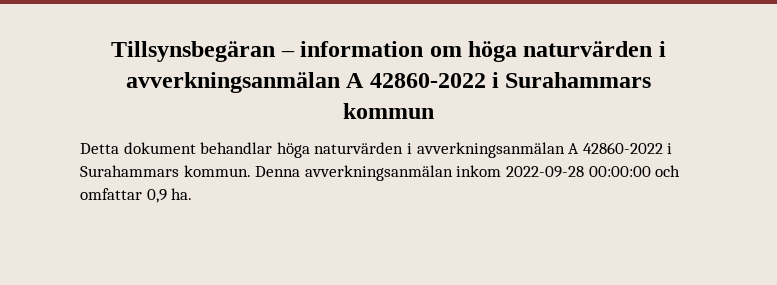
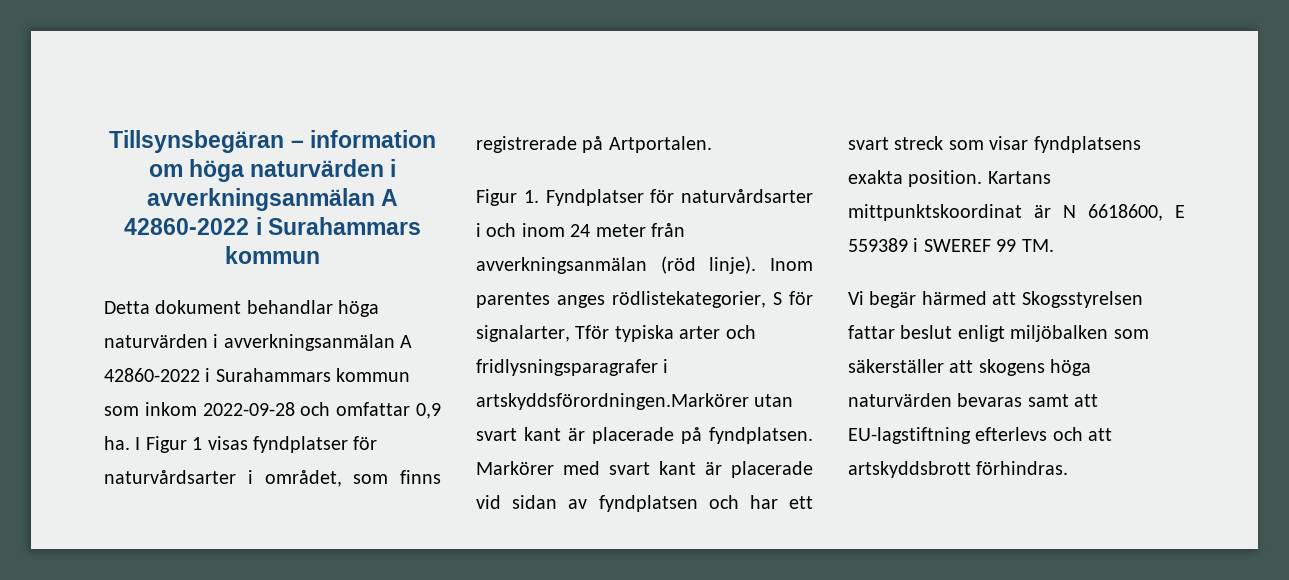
[183,165,453,181] kommun. Denna avverkningsanmälan -> [336,368,411,382] [104,406,139,416] kommun som
[588,166,651,177] 00:00:00 -> (295, 409) none
(193, 194) none -> [135,436,378,453] [104,470,441,487] [476,136,712,153] [476,189,813,206] [476,223,685,237] [476,256,813,274] [476,291,813,308] [476,325,756,342] [476,359,669,376] [476,393,794,410] [476,427,813,444] [476,461,813,478] [476,495,813,512] [848,136,1141,153] [848,170,1051,187] [848,204,1185,221] [848,238,1054,252] [848,291,1143,308] [848,325,1149,342] [848,359,1092,376] [848,393,1099,407] [848,427,1113,444] [848,461,1069,478] I Figur 1 visas fyndplatser för naturvårdsarter i området, som finns registrerade på Artportalen. // Figur 1. Fyndplatser för naturvårdsarter i och inom 24 meter från avverkningsanmälan (röd linje). Inom parentes anges rödlistekategorier, S för signalarter, Tför typiska arter och fridlysningsparagrafer i artskyddsförordningen.Markörer utan svart kant är placerade på fyndplatsen. Markörer med svart kant är placerade vid sidan av fyndplatsen och har ett svart streck som visar fyndplatsens exakta position. Kartans mittpunktskoordinat är N 6618600, E 559389 i SWEREF 99 TM. // Vi begär härmed att Skogsstyrelsen fattar beslut enligt miljöbalken som säkerställer att skogens höga naturvärden bevaras samt att EU-lagstiftning efterlevs och att artskyddsbrott förhindras.

